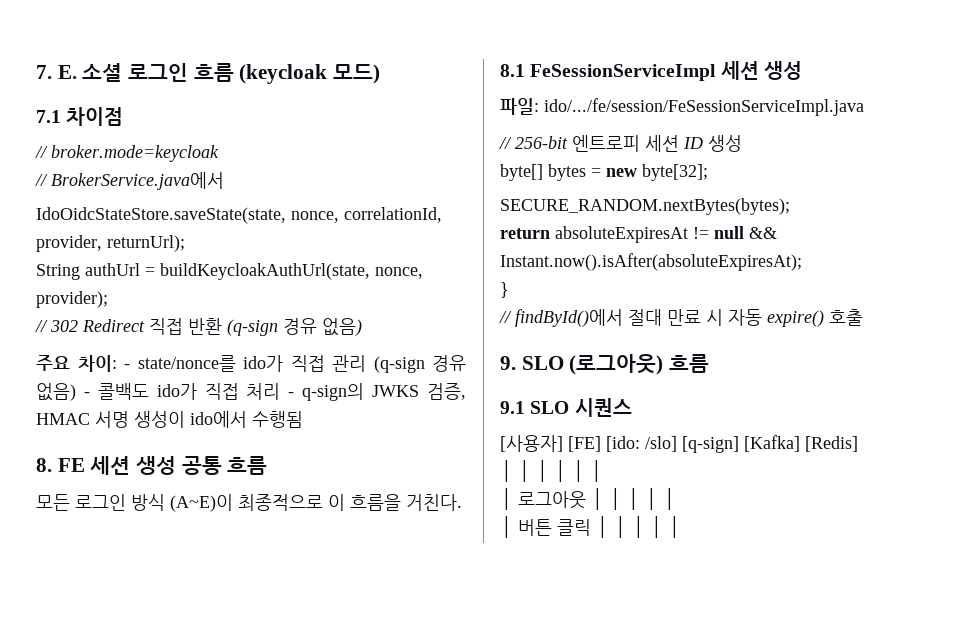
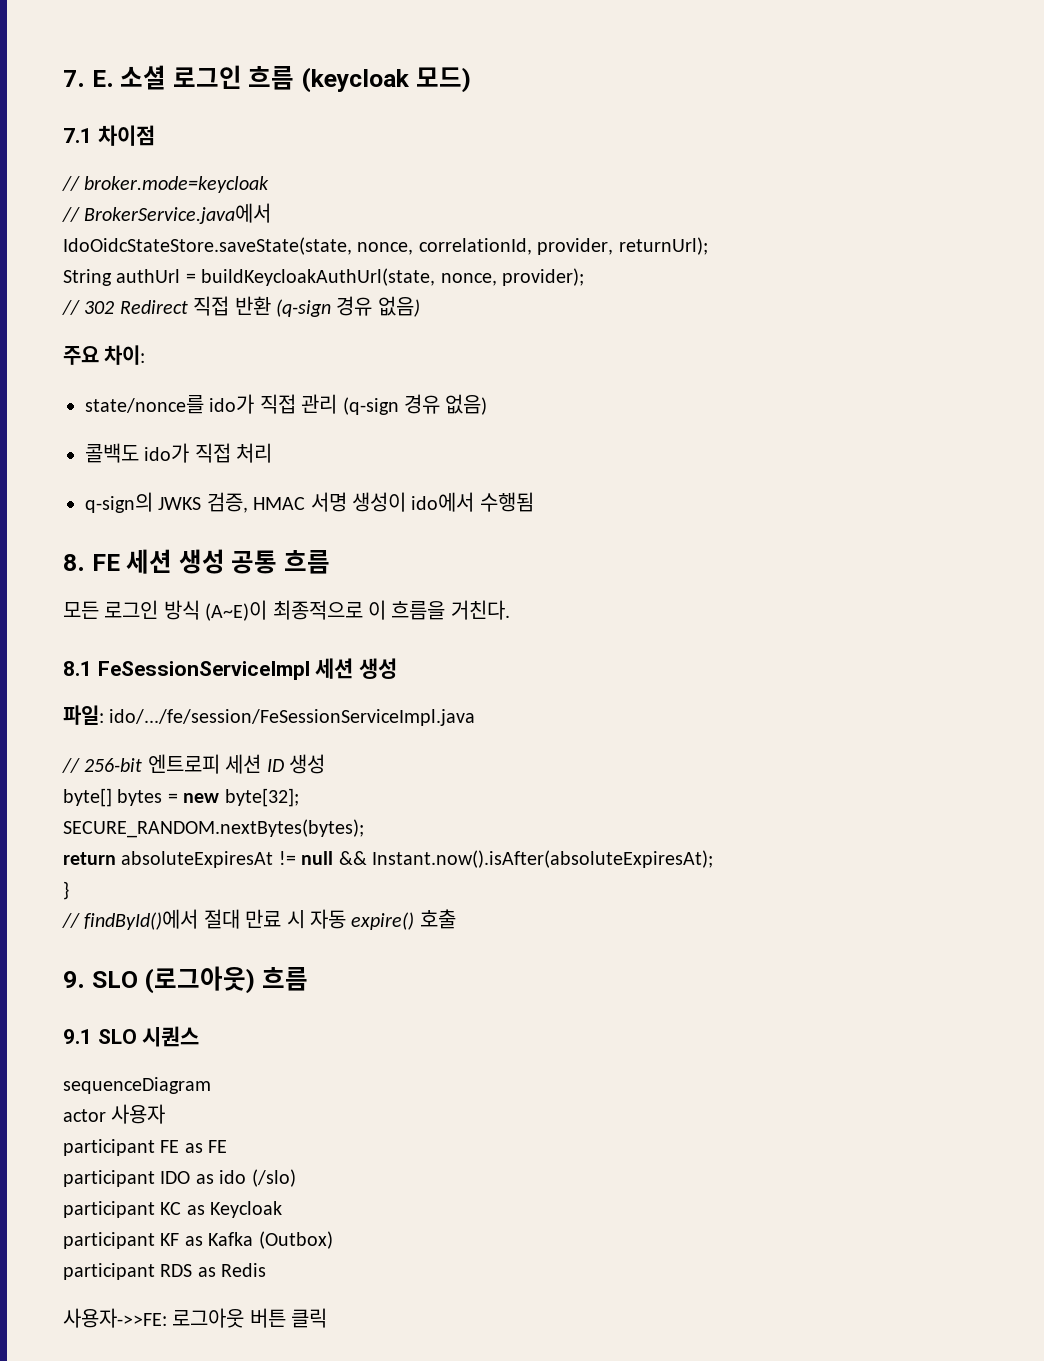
[124,364,130,369] - -> (146, 355) //
[83,392,90,397] - -> (488, 404) //
[288,392,295,397] - -> (273, 453) //
[500,435,858,453] [500,460,603,482] [500,488,676,510] [500,516,681,538] [사용자] [FE] [ido: /slo] [q-sign] [Kafka] [Redis] // │ │ │ │ │ │ // │ 로그아웃 │ │ │ │ │ // │ 버튼 클릭 │ │ │ │ │ -> [63,1077,211,1094] [63,1104,166,1124] [63,1139,228,1156] [63,1169,296,1187] [63,1201,283,1218] [63,1231,333,1249] [63,1263,267,1280] [63,1308,328,1328] sequenceDiagram // actor 사용자 // participant FE as FE // participant IDO as ido (/slo) // participant KC as Keycloak // participant KF as Kafka (Outbox) // participant RDS as Redis // 사용자->>FE: 로그아웃 버튼 클릭

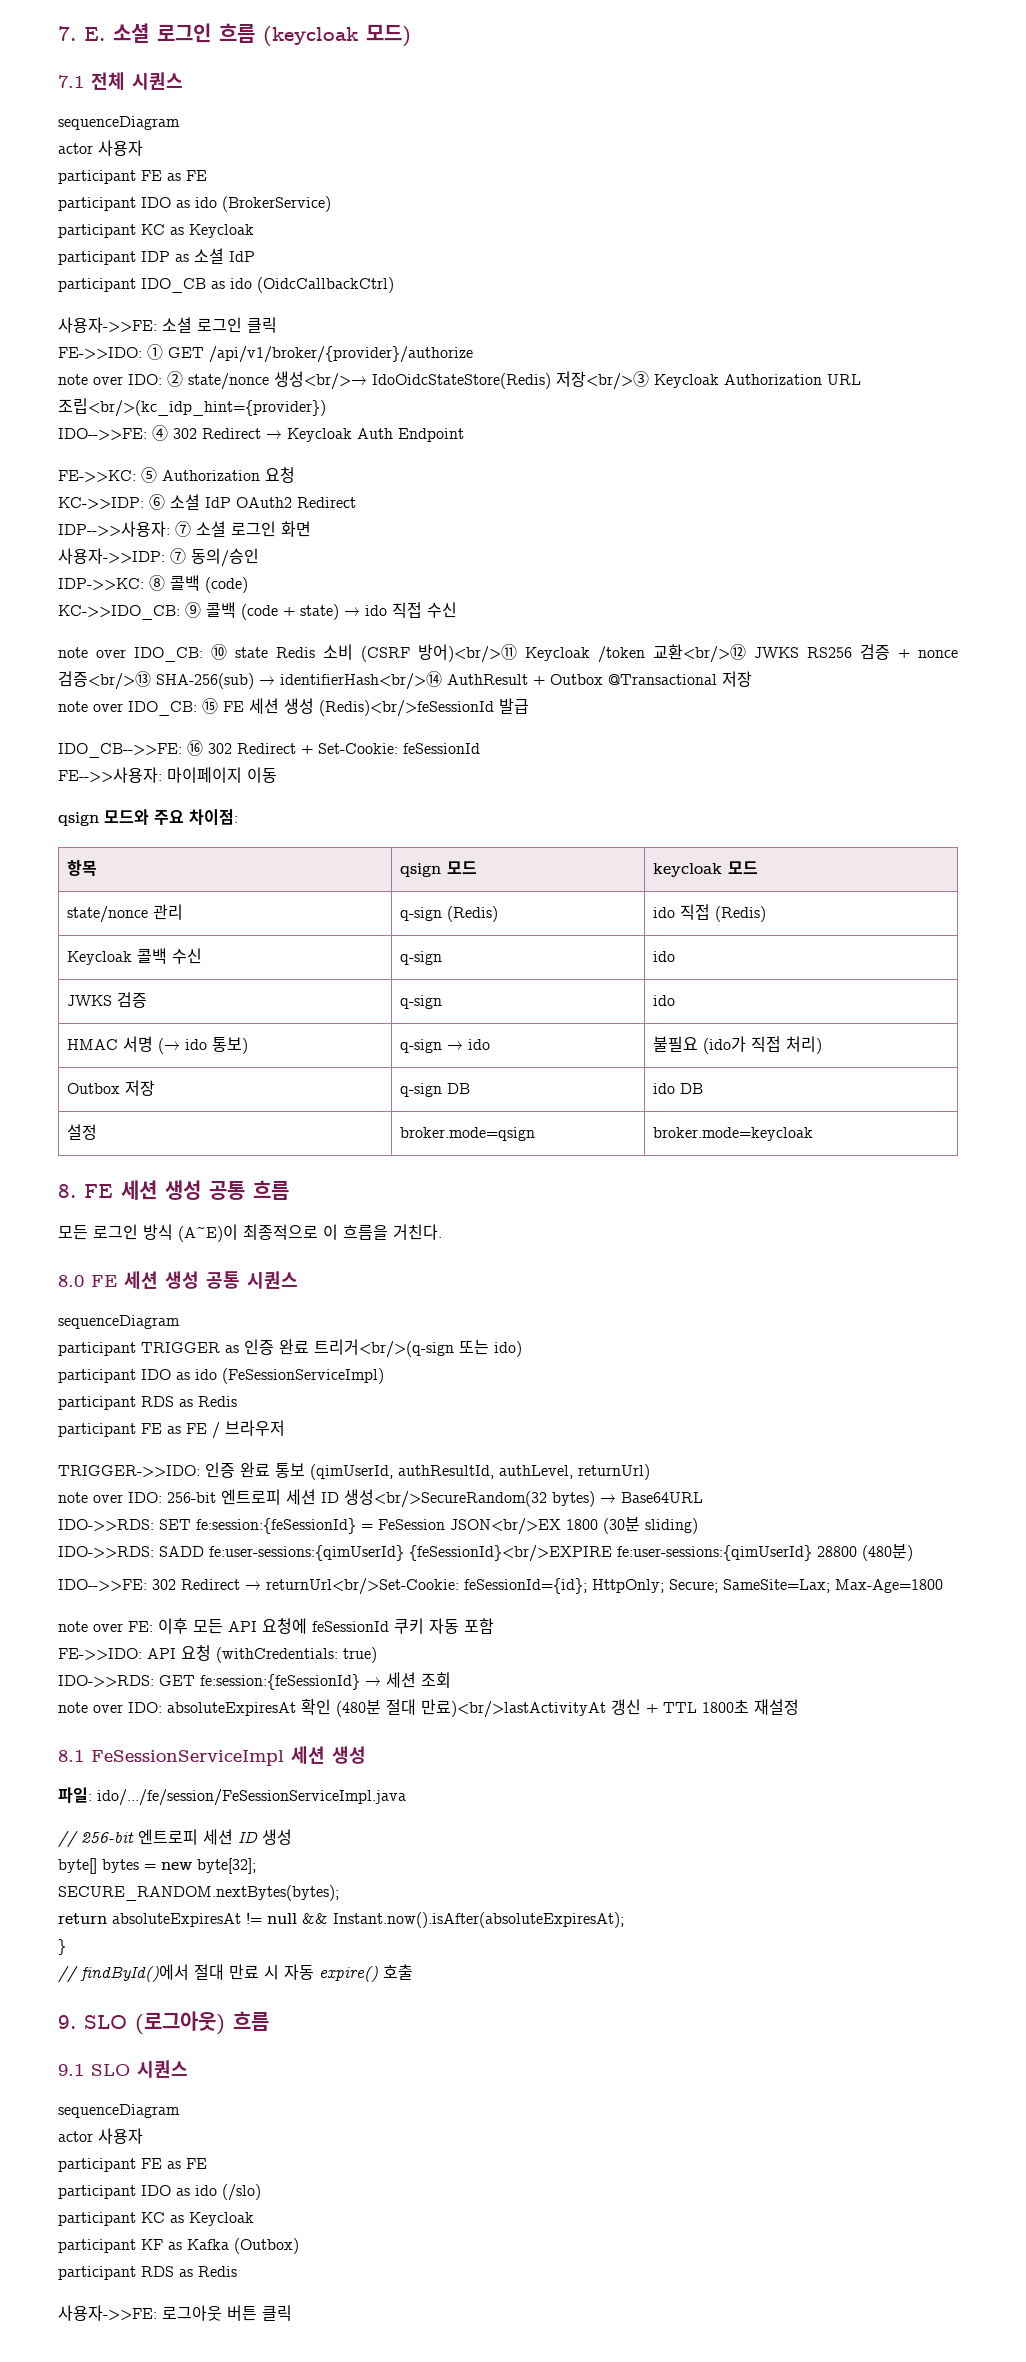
[97,125,155,146] [62,176,270,193] [62,203,272,224] [63,237,708,255] [63,268,584,286] [62,296,420,317] [63,345,146,365] [85,394,488,415] [85,443,273,463] [85,492,534,513] 차이점 // // broker.mode=keycloak // // BrokerService.java에서 // IdoOidcStateStore.saveState(state, nonce, correlationId, provider, returnUrl); // String authUrl = buildKeycloakAuthUrl(state, nonce, provider); // // 302 Redirect 직접 반환 (q-sign 경유 없음) // 주요 차이: // state/nonce를 ido가 직접 관리 (q-sign 경유 없음) // 콜백도 ido가 직접 처리 // q-sign의 JWKS 검증, HMAC 서명 생성이 ido에서 수행됨 -> [91,72,183,90] [58,116,180,130] [58,140,143,156] [58,170,207,184] [58,196,331,212] [58,224,254,238] [58,248,255,265] [58,277,394,293] [58,317,277,333] [58,344,473,363] [58,371,861,390] [58,398,326,417] [58,425,464,442] [58,467,295,483] [58,494,356,510] [58,521,311,537] [58,548,259,567] [58,575,248,593] [58,602,457,620] [58,644,958,663] [58,671,752,690] [58,698,529,717] [58,740,480,758] [58,767,277,783] [58,809,238,826] [66,860,97,876] [399,861,477,877] [652,861,758,877] [66,904,183,923] [399,906,498,922] [652,904,766,922] [66,948,202,965] [399,951,442,965] [652,951,675,962] [66,992,147,1008] [399,995,442,1009] [652,995,675,1006] [66,1036,248,1054] [399,1039,490,1053] [652,1036,822,1054] [66,1080,155,1096] [399,1083,470,1097] [652,1083,703,1094] [66,1124,97,1140] [399,1127,535,1141] [652,1127,813,1141] 전체 시퀀스 // sequenceDiagram // actor 사용자 // participant FE as FE // participant IDO as ido (BrokerService) // participant KC as Keycloak // participant IDP as 소셜 IdP // participant IDO_CB as ido (OidcCallbackCtrl) // 사용자->>FE: 소셜 로그인 클릭 // FE->>IDO: ① GET /api/v1/broker/{provider}/authorize // note over IDO: ② state/nonce 생성<br/>→ IdoOidcStateStore(Redis) 저장<br/>③ Keycloak Authorization URL 조립<br/>(kc_idp_hint={provider}) // IDO-->>FE: ④ 302 Redirect → Keycloak Auth Endpoint // FE->>KC: ⑤ Authorization 요청 // KC->>IDP: ⑥ 소셜 IdP OAuth2 Redirect // IDP-->>사용자: ⑦ 소셜 로그인 화면 // 사용자->>IDP: ⑦ 동의/승인 // IDP->>KC: ⑧ 콜백 (code) // KC->>IDO_CB: ⑨ 콜백 (code + state) → ido 직접 수신 // note over IDO_CB: ⑩ state Redis 소비 (CSRF 방어)<br/>⑪ Keycloak /token 교환<br/>⑫ JWKS RS256 검증 + nonce 검증<br/>⑬ SHA-256(sub) → identifierHash<br/>⑭ AuthResult + Outbox @Transactional 저장 // note over IDO_CB: ⑮ FE 세션 생성 (Redis)<br/>feSessionId 발급 // IDO_CB-->>FE: ⑯ 302 Redirect + Set-Cookie: feSessionId // FE-->>사용자: 마이페이지 이동 // qsign 모드와 주요 차이점: // 항목 | qsign 모드 | keycloak 모드 // state/nonce 관리 | q-sign (Redis) | ido 직접 (Redis) // Keycloak 콜백 수신 | q-sign | ido // JWKS 검증 | q-sign | ido // HMAC 서명 (→ ido 통보) | q-sign → ido | 불필요 (ido가 직접 처리) // Outbox 저장 | q-sign DB | ido DB // 설정 | broker.mode=qsign | broker.mode=keycloak
(510, 610) none -> [58,1271,298,1289] [58,1315,180,1329] [58,1339,522,1358] [58,1368,384,1384] [58,1396,237,1410] [58,1420,285,1439] [58,1462,650,1480] [58,1489,703,1508] [58,1517,698,1535] [58,1544,913,1562] [58,1578,943,1595] [58,1618,494,1634] [58,1645,377,1663] [58,1672,451,1690] [58,1699,799,1718] // 8.0 FE 세션 생성 공통 시퀀스 // sequenceDiagram // participant TRIGGER as 인증 완료 트리거<br/>(q-sign 또는 ido) // participant IDO as ido (FeSessionServiceImpl) // participant RDS as Redis // participant FE as FE / 브라우저 // TRIGGER->>IDO: 인증 완료 통보 (qimUserId, authResultId, authLevel, returnUrl) // note over IDO: 256-bit 엔트로피 세션 ID 생성<br/>SecureRandom(32 bytes) → Base64URL // IDO->>RDS: SET fe:session:{feSessionId} = FeSession JSON<br/>EX 1800 (30분 sliding) // IDO->>RDS: SADD fe:user-sessions:{qimUserId} {feSessionId}<br/>EXPIRE fe:user-sessions:{qimUserId} 28800 (480분) // IDO-->>FE: 302 Redirect → returnUrl<br/>Set-Cookie: feSessionId={id}; HttpOnly; Secure; SameSite=Lax; Max-Age=1800 // note over FE: 이후 모든 API 요청에 feSessionId 쿠키 자동 포함 // FE->>IDO: API 요청 (withCredentials: true) // IDO->>RDS: GET fe:session:{feSessionId} → 세션 조회 // note over IDO: absoluteExpiresAt 확인 (480분 절대 만료)<br/>lastActivityAt 갱신 + TTL 1800초 재설정

